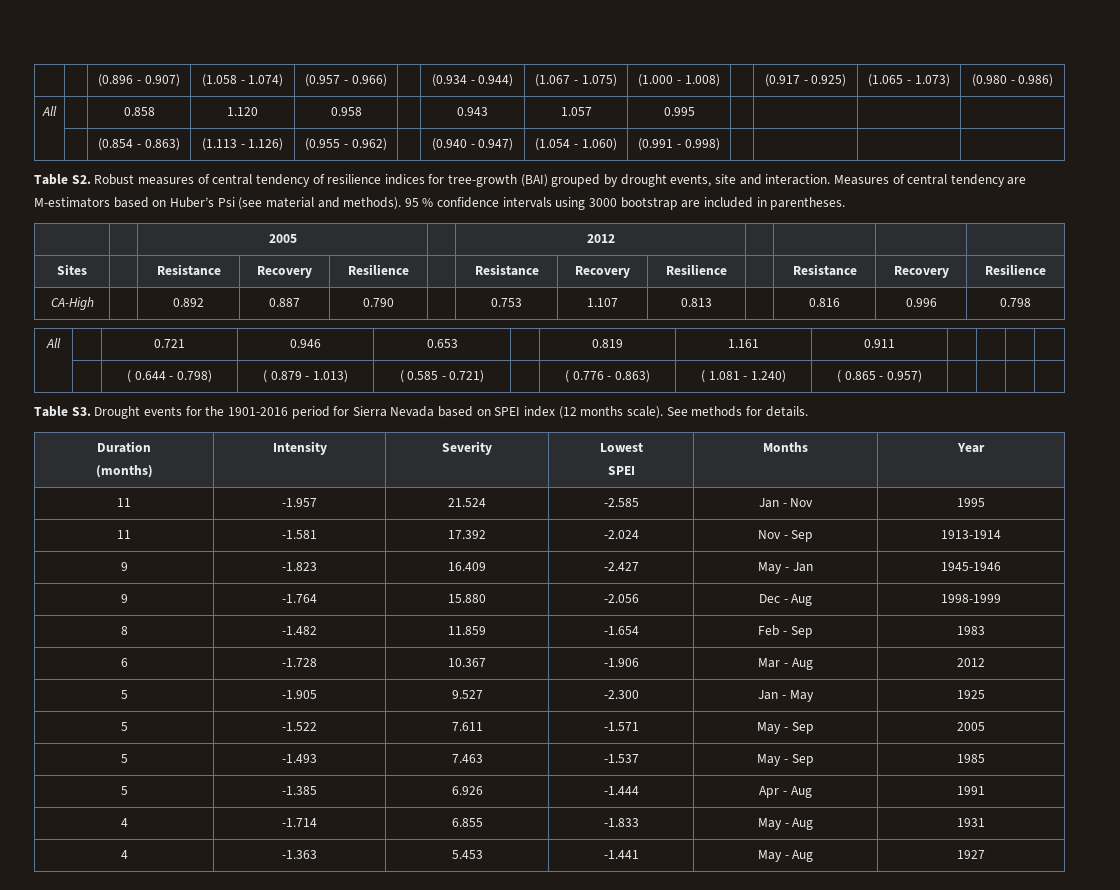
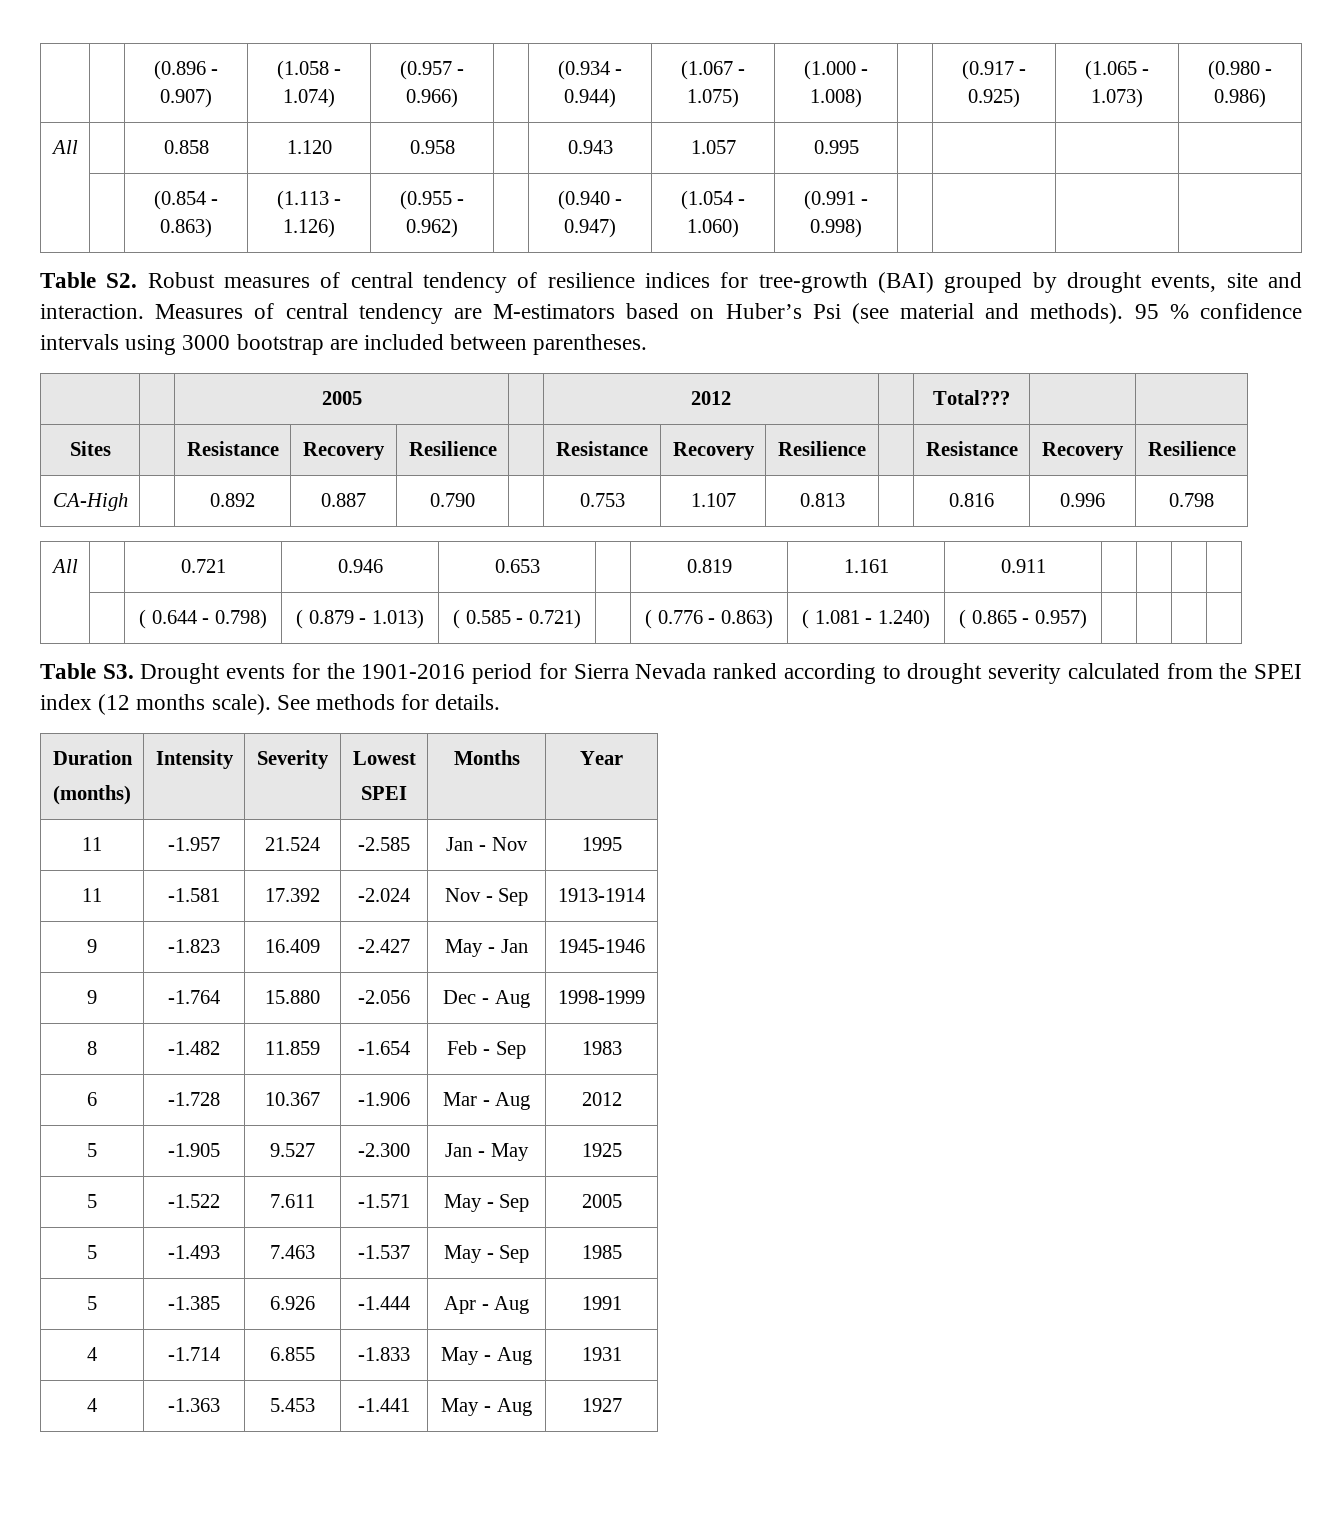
[756,197,767,207] in -> [450,334,528,350] between
(615, 238) none -> [933,390,1010,405] Total???
[438,406,491,417] based on -> [713,663,1248,684] ranked according to drought severity calculated from the

